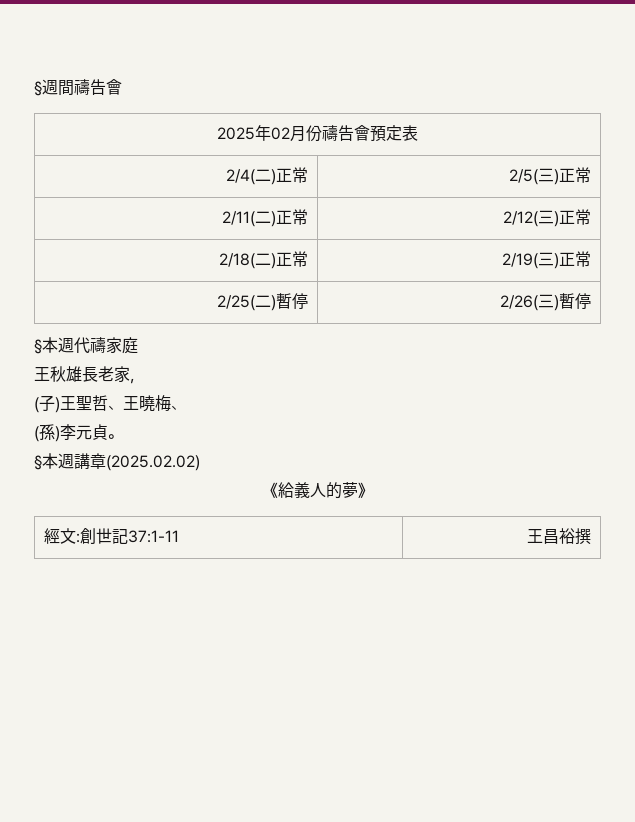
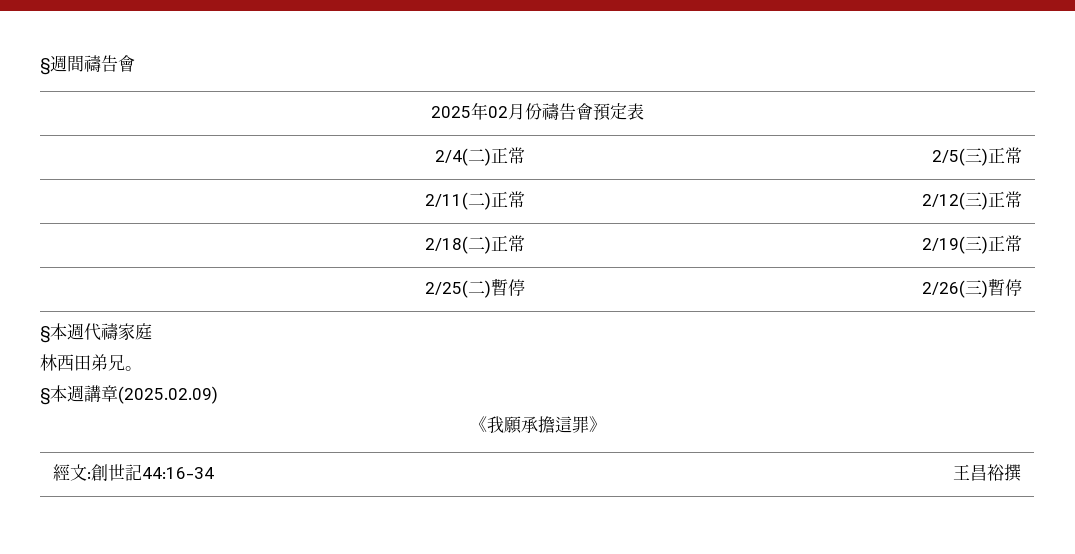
[34,366,145,384] [34,395,186,413] [34,424,108,442] 王秋雄長老家， // (子)王聖哲、王曉梅、 // (孫)李元貞 -> [40,354,125,371] 林西田弟兄
[106,455,200,471] (2025.02.02) -> [118,386,218,404] (2025.02.09)
[277,482,358,499] 給義人的夢 -> [486,416,589,434] 我願承擔這罪
[127,530,179,543] 37:1-11 -> [142,467,215,479] 44:16-34

